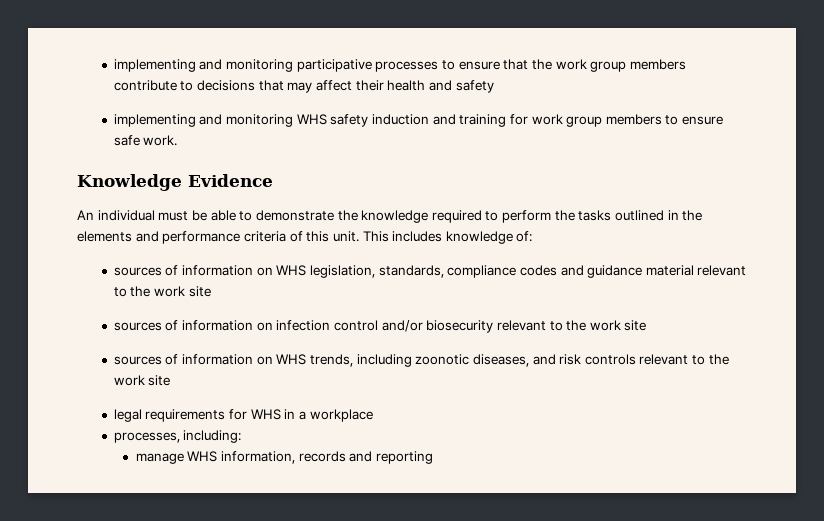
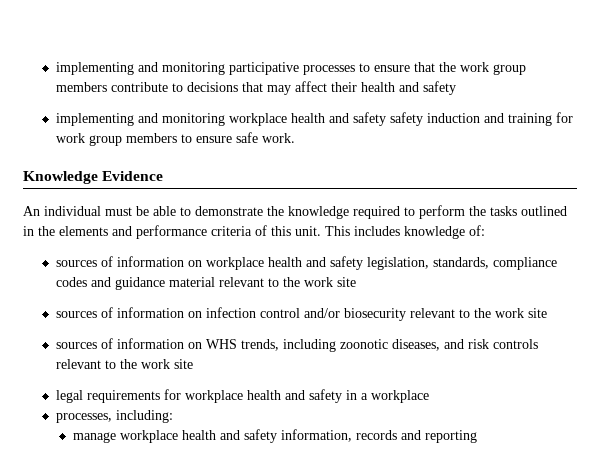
[296,114,327,125] WHS -> [228,112,386,126] workplace health and safety
[276,265,307,276] WHS -> [205,256,363,270] workplace health and safety
[250,409,281,420] WHS -> [184,389,342,403] workplace health and safety
[187,451,218,462] WHS -> [120,429,278,443] workplace health and safety

